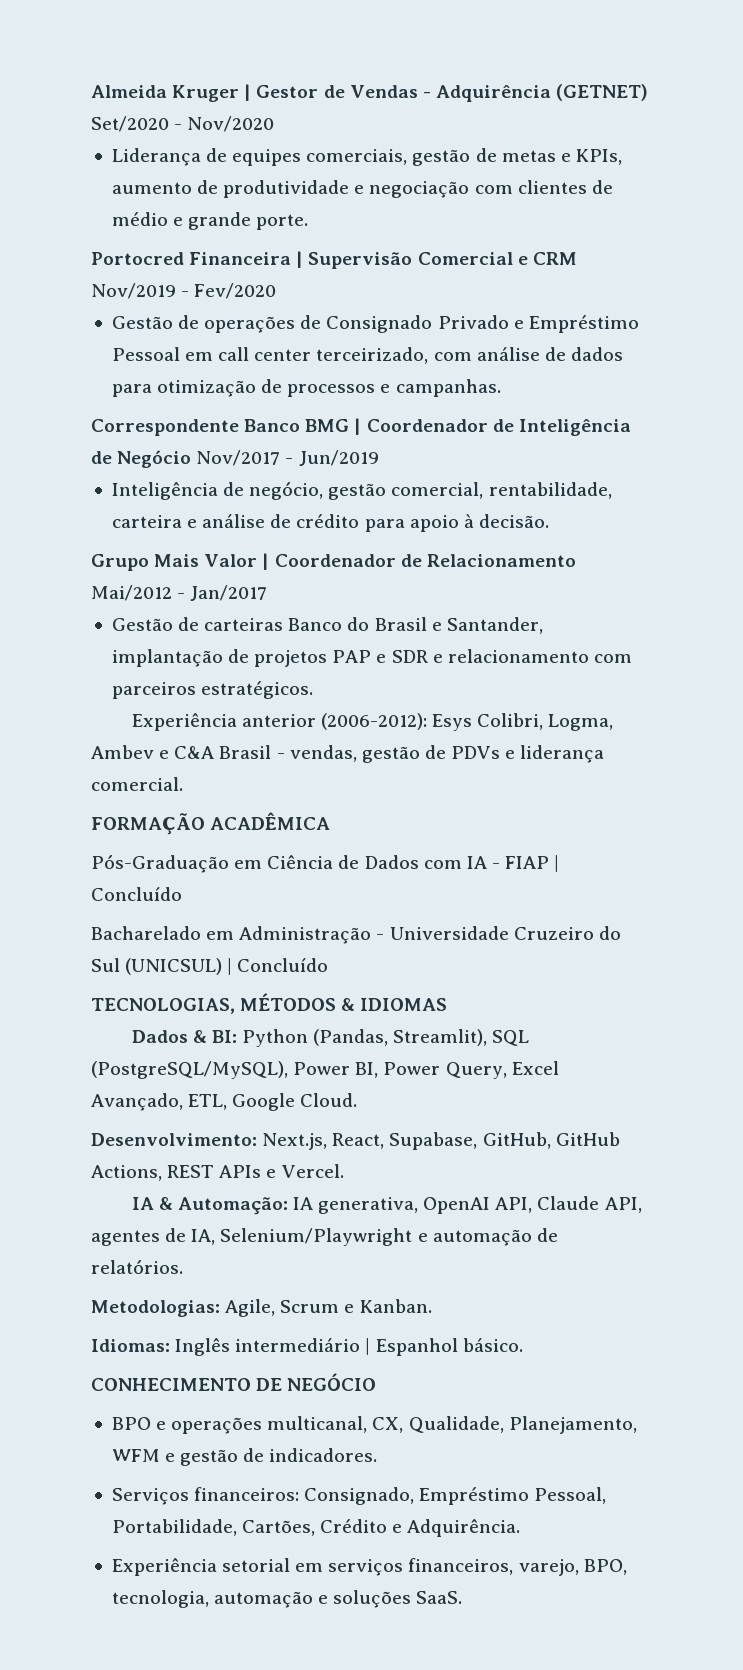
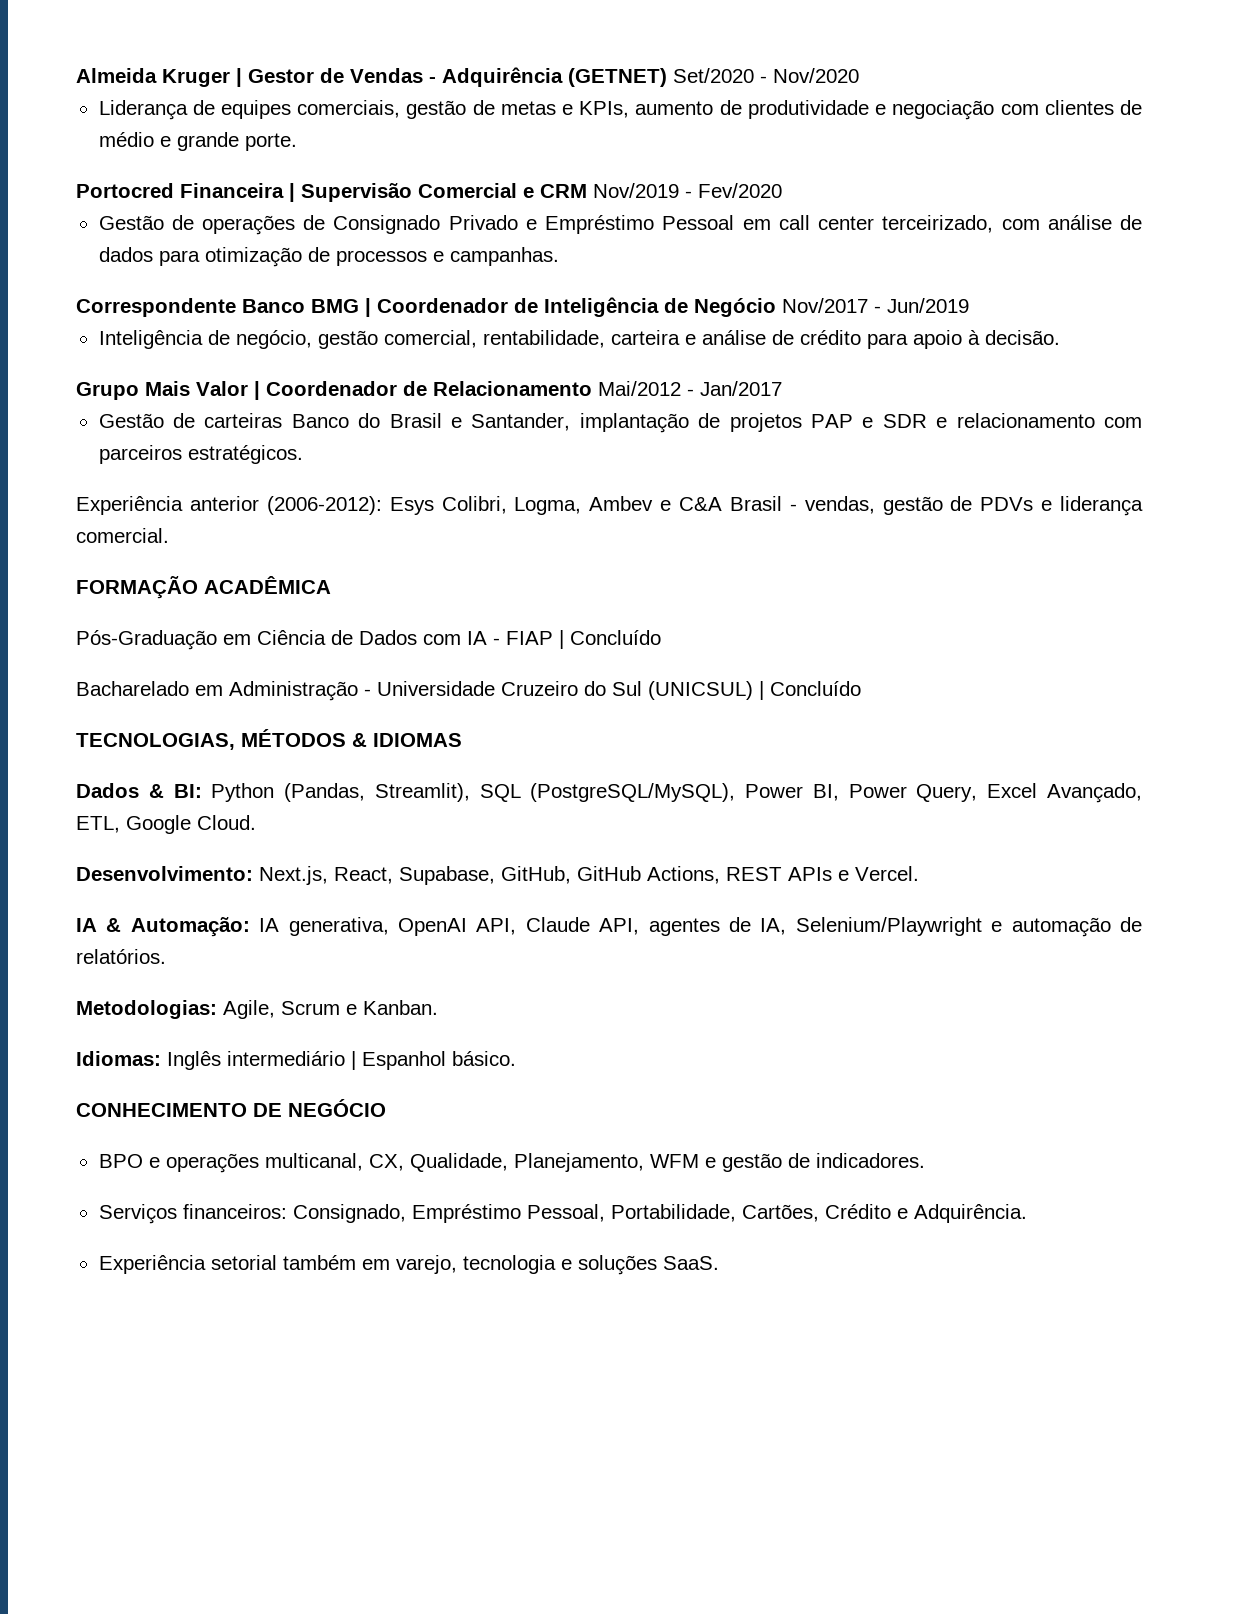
[295,1558,627,1576] [111,1590,314,1608] em serviços financeiros, varejo, BPO, tecnologia, automação -> [282,1255,556,1274] também em varejo, tecnologia

